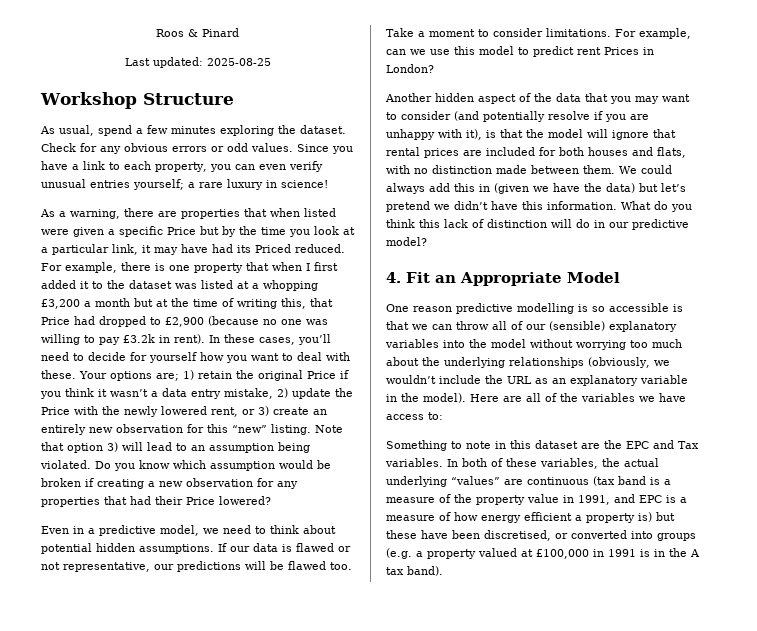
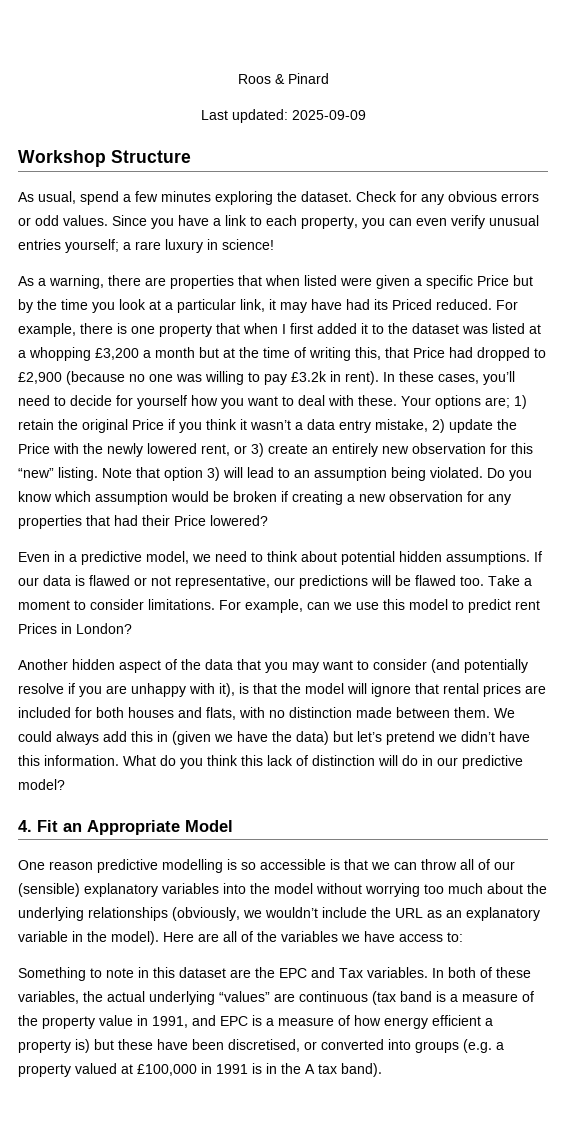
[206,58,271,66] 2025-08-25 -> [291,110,366,120] 2025-09-09

